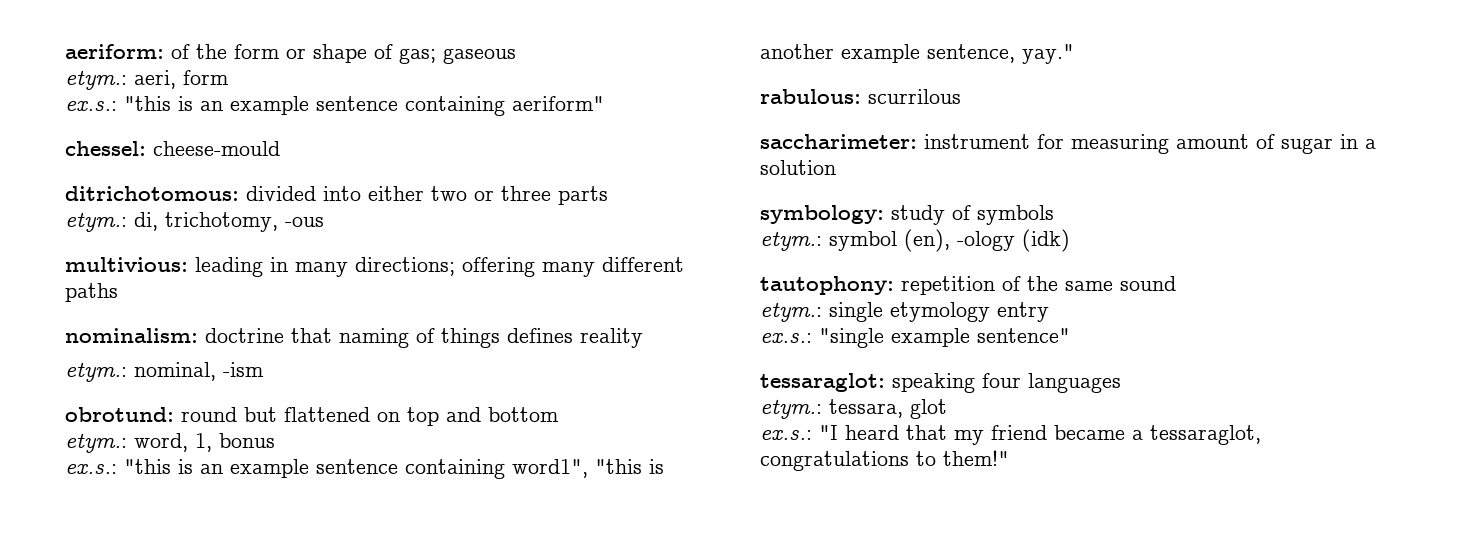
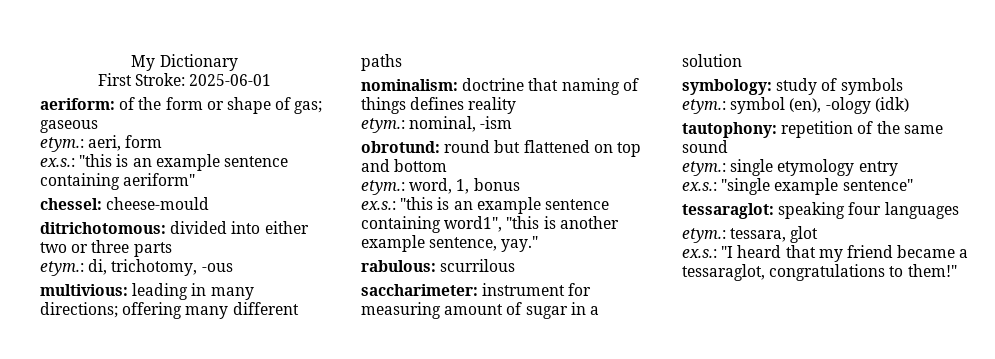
(65, 51) none -> [131,54,238,71] [97,73,272,86] My Dictionary // First Stroke: 2025-06-01 //

